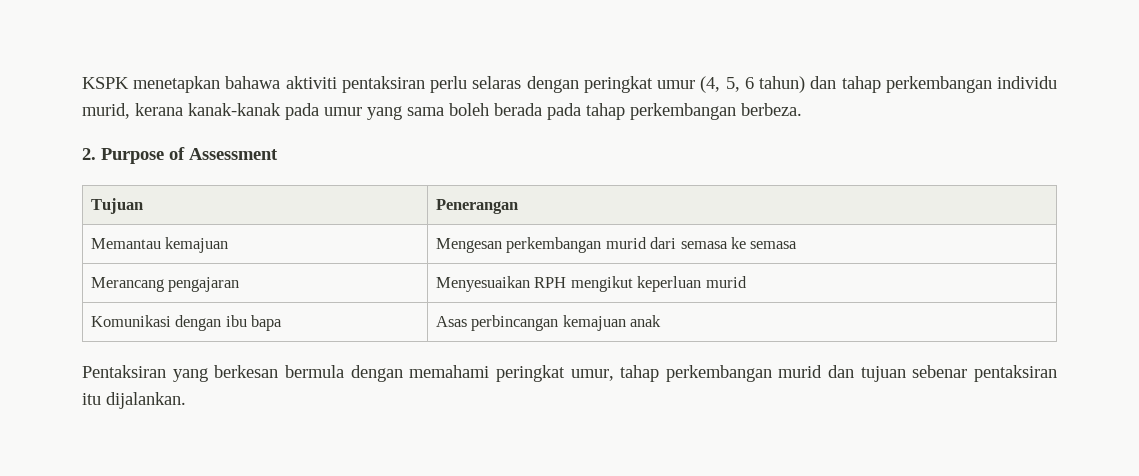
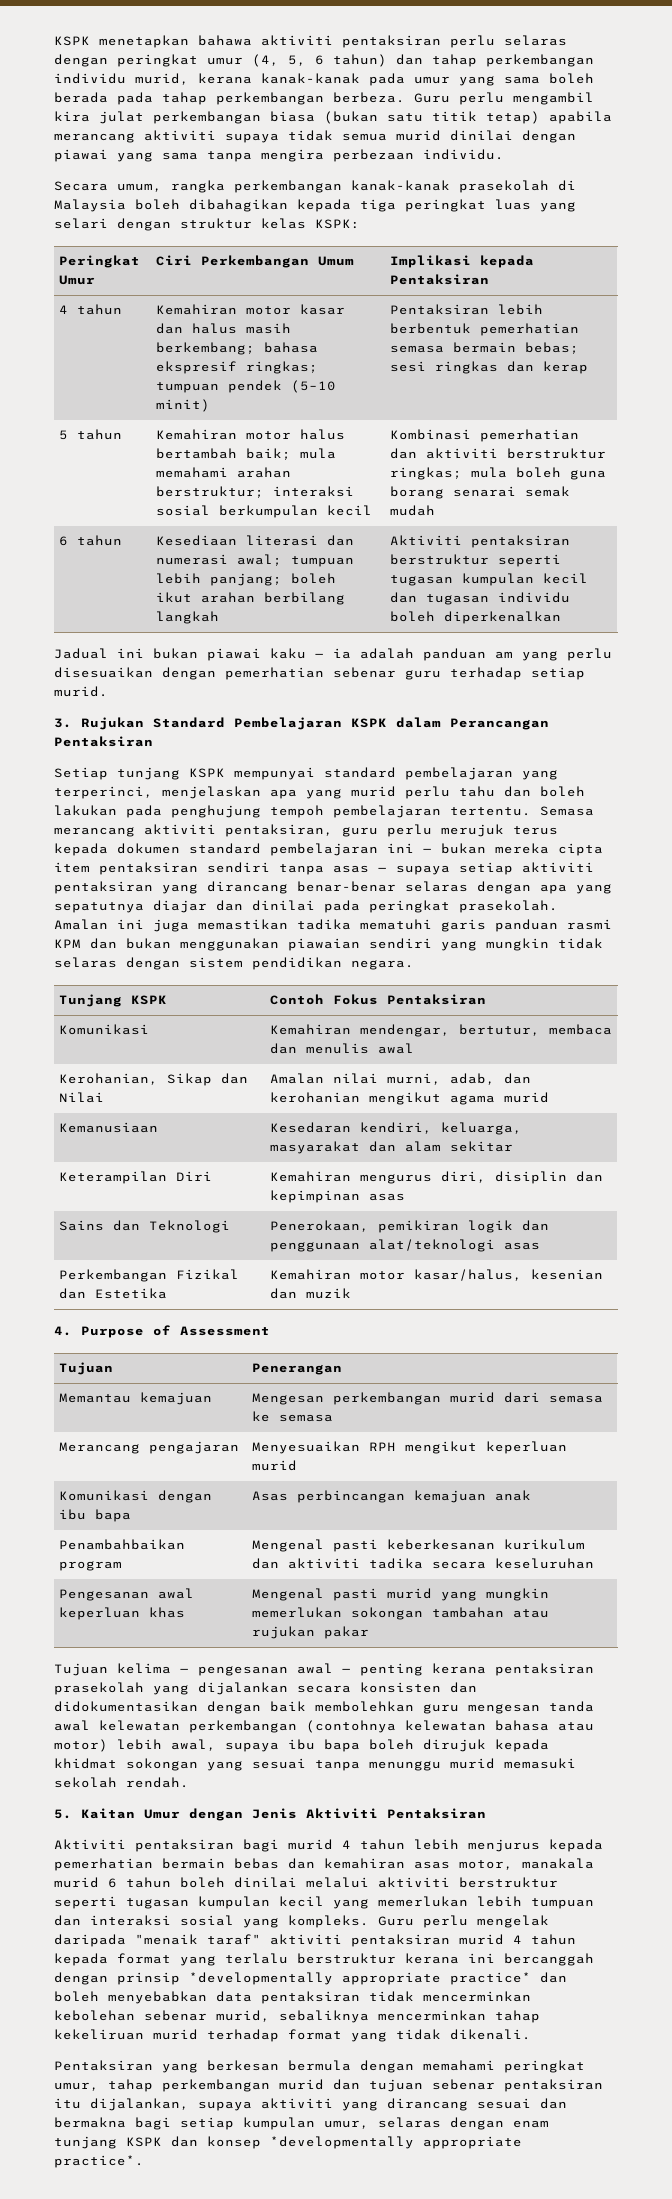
[82,148,96,160] // 2. -> [414,92,594,105] [54,111,612,124] [54,130,576,143] [54,149,504,162] [54,180,576,193] [54,199,576,212] [54,218,360,231] [59,255,141,268] [59,275,96,285] [156,255,355,268] [390,255,535,268] [390,274,490,285] [59,304,123,315] [156,304,346,315] [156,323,292,334] [156,342,319,355] [156,361,319,374] [156,380,337,393] [156,399,211,412] [390,304,544,315] [390,323,580,336] [390,342,580,354] [390,361,589,374] [59,429,123,440] [156,429,346,440] [156,448,337,460] [156,467,292,478] [156,486,355,498] [156,505,373,518] [390,429,580,442] [390,448,607,459] [390,467,607,480] [390,486,571,499] [390,505,436,516] [59,535,123,546] [156,535,355,546] [156,554,355,567] [156,573,337,586] [156,592,346,605] [156,611,220,624] [390,535,571,548] [390,554,562,567] [390,573,589,586] [390,592,571,605] [390,611,562,624] [54,648,612,661] [54,667,585,680] [54,686,108,697] [54,717,549,730] [54,736,153,747] [54,767,558,780] [54,786,585,799] [54,805,594,818] [54,824,558,837] [54,843,603,856] [54,862,594,875] [54,881,612,894] [54,900,558,913] [54,919,612,932] [54,938,603,951] [54,957,414,970] [59,994,168,1007] [270,994,487,1005] [59,1024,150,1035] [270,1024,613,1037] [270,1043,415,1054] [59,1073,249,1086] [59,1092,105,1103] [270,1073,532,1085] [270,1092,550,1105] [59,1122,159,1133] [270,1122,523,1135] [270,1141,514,1154] [59,1171,213,1184] [270,1171,604,1184] [270,1190,406,1203] [59,1220,231,1233] [270,1220,550,1233] [270,1239,541,1252] [59,1269,240,1282] [59,1288,168,1299] [270,1269,604,1281] [270,1288,352,1299] [54,1326,72,1336] Guru perlu mengambil kira julat perkembangan biasa (bukan satu titik tetap) apabila merancang aktiviti supaya tidak semua murid dinilai dengan piawai yang sama tanpa mengira perbezaan individu. // Secara umum, rangka perkembangan kanak-kanak prasekolah di Malaysia boleh dibahagikan kepada tiga peringkat luas yang selari dengan struktur kelas KSPK: // Peringkat Umur | Ciri Perkembangan Umum | Implikasi kepada Pentaksiran // 4 tahun | Kemahiran motor kasar dan halus masih berkembang; bahasa ekspresif ringkas; tumpuan pendek (5–10 minit) | Pentaksiran lebih berbentuk pemerhatian semasa bermain bebas; sesi ringkas dan kerap // 5 tahun | Kemahiran motor halus bertambah baik; mula memahami arahan berstruktur; interaksi sosial berkumpulan kecil | Kombinasi pemerhatian dan aktiviti berstruktur ringkas; mula boleh guna borang senarai semak mudah // 6 tahun | Kesediaan literasi dan numerasi awal; tumpuan lebih panjang; boleh ikut arahan berbilang langkah | Aktiviti pentaksiran berstruktur seperti tugasan kumpulan kecil dan tugasan individu boleh diperkenalkan // Jadual ini bukan piawai kaku — ia adalah panduan am yang perlu disesuaikan dengan pemerhatian sebenar guru terhadap setiap murid. // 3. Rujukan Standard Pembelajaran KSPK dalam Perancangan Pentaksiran // Setiap tunjang KSPK mempunyai standard pembelajaran yang terperinci, menjelaskan apa yang murid perlu tahu dan boleh lakukan pada penghujung tempoh pembelajaran tertentu. Semasa merancang aktiviti pentaksiran, guru perlu merujuk terus kepada dokumen standard pembelajaran ini — bukan mereka cipta item pentaksiran sendiri tanpa asas — supaya setiap aktiviti pentaksiran yang dirancang benar-benar selaras dengan apa yang sepatutnya diajar dan dinilai pada peringkat prasekolah. Amalan ini juga memastikan tadika mematuhi garis panduan rasmi KPM dan bukan menggunakan piawaian sendiri yang mungkin tidak selaras dengan sistem pendidikan negara. // Tunjang KSPK | Contoh Fokus Pentaksiran // Komunikasi | Kemahiran mendengar, bertutur, membaca dan menulis awal // Kerohanian, Sikap dan Nilai | Amalan nilai murni, adab, dan kerohanian mengikut agama murid // Kemanusiaan | Kesedaran kendiri, keluarga, masyarakat dan alam sekitar // Keterampilan Diri | Kemahiran mengurus diri, disiplin dan kepimpinan asas // Sains dan Teknologi | Penerokaan, pemikiran logik dan penggunaan alat/teknologi asas // Perkembangan Fizikal dan Estetika | Kemahiran motor kasar/halus, kesenian dan muzik // 4.
(662, 321) none -> [59,1539,186,1550] [59,1561,123,1571] [252,1539,586,1552] [252,1558,595,1569] [59,1588,195,1601] [59,1607,186,1620] [252,1588,550,1601] [252,1607,550,1620] [252,1626,370,1639] [54,1663,594,1676] [54,1682,477,1695] [54,1701,594,1714] [54,1720,594,1733] [54,1739,549,1752] [54,1758,576,1771] [54,1777,189,1788] [54,1808,486,1821] [54,1839,603,1852] [54,1858,594,1871] [54,1877,558,1888] [54,1896,594,1909] [54,1915,549,1928] [54,1934,576,1947] [54,1953,594,1966] [54,1972,567,1985] [54,1991,531,2004] [54,2010,540,2023] [54,2029,531,2042] // Penambahbaikan program | Mengenal pasti keberkesanan kurikulum dan aktiviti tadika secara keseluruhan // Pengesanan awal keperluan khas | Mengenal pasti murid yang mungkin memerlukan sokongan tambahan atau rujukan pakar // Tujuan kelima — pengesanan awal — penting kerana pentaksiran prasekolah yang dijalankan secara konsisten dan didokumentasikan dengan baik membolehkan guru mengesan tanda awal kelewatan perkembangan (contohnya kelewatan bahasa atau motor) lebih awal, supaya ibu bapa boleh dirujuk kepada khidmat sokongan yang sesuai tanpa menunggu murid memasuki sekolah rendah. // 5. Kaitan Umur dengan Jenis Aktiviti Pentaksiran // Aktiviti pentaksiran bagi murid 4 tahun lebih menjurus kepada pemerhatian bermain bebas dan kemahiran asas motor, manakala murid 6 tahun boleh dinilai melalui aktiviti berstruktur seperti tugasan kumpulan kecil yang memerlukan lebih tumpuan dan interaksi sosial yang kompleks. Guru perlu mengelak daripada "menaik taraf" aktiviti pentaksiran murid 4 tahun kepada format yang terlalu berstruktur kerana ini bercanggah dengan prinsip *developmentally appropriate practice* dan boleh menyebabkan data pentaksiran tidak mencerminkan kebolehan sebenar murid, sebaliknya mencerminkan tahap kekeliruan murid terhadap format yang tidak dikenali.
[106,392,186,409] dijalankan. -> [90,2098,567,2111] [54,2117,549,2130] [54,2136,522,2149] [54,2155,144,2168] dijalankan, supaya aktiviti yang dirancang sesuai dan bermakna bagi setiap kumpulan umur, selaras dengan enam tunjang KSPK dan konsep *developmentally appropriate practice*.

